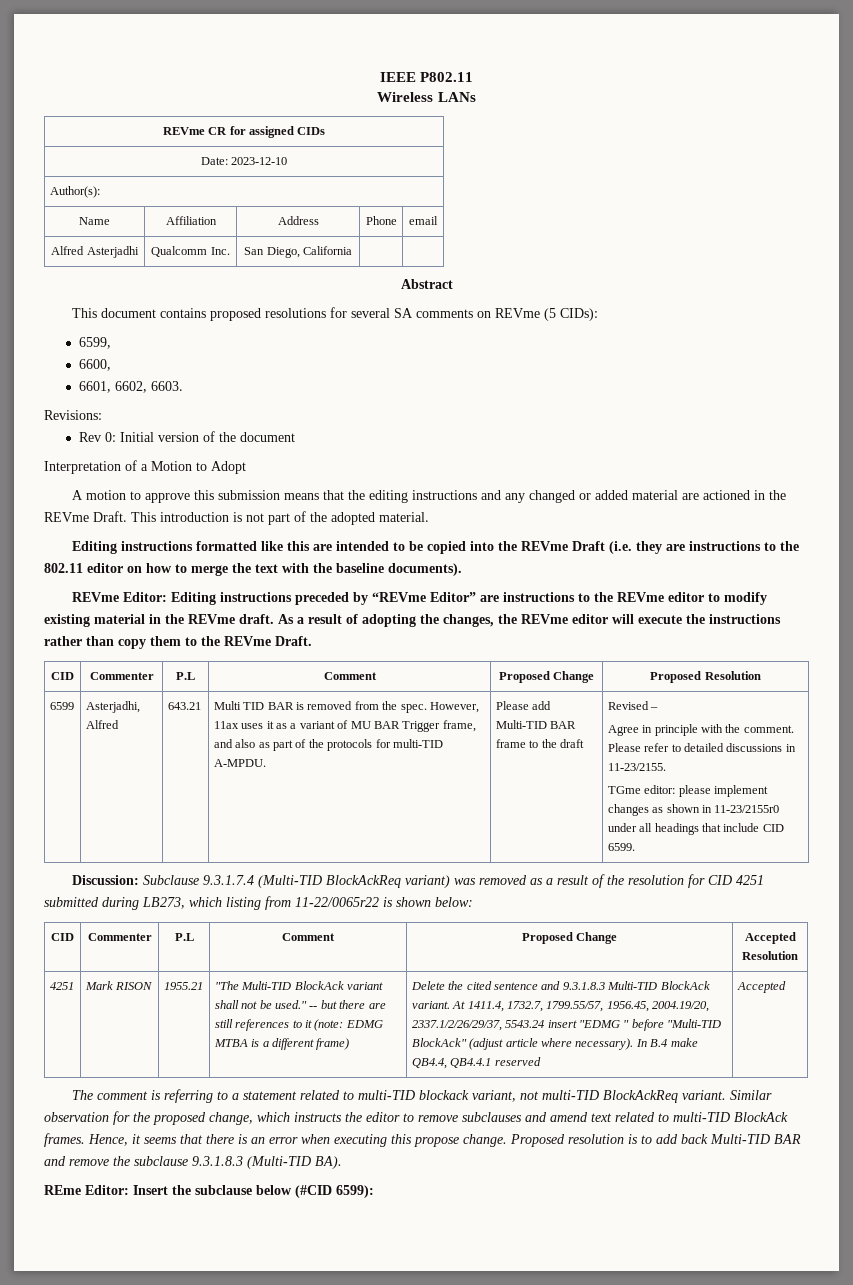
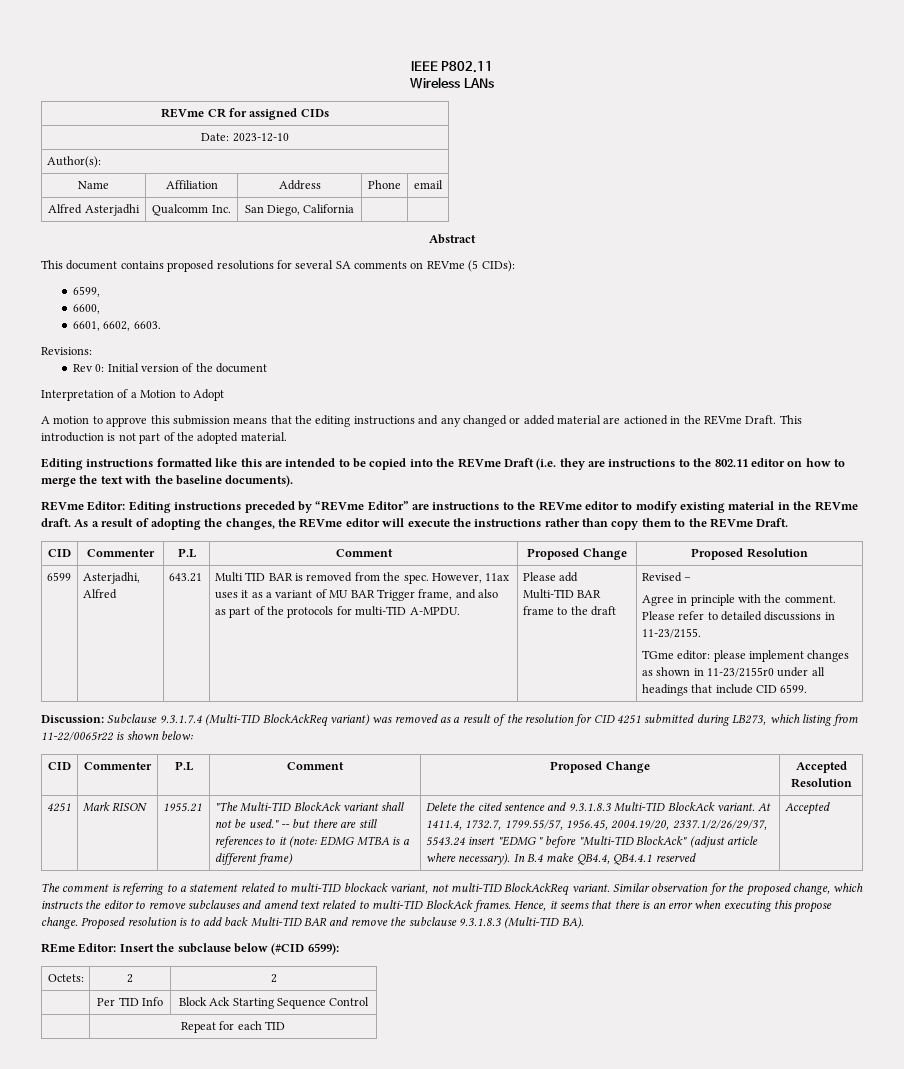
(374, 1191) none -> [47,974,84,982] [127,974,133,983] [270,974,277,983] [97,997,163,1006] [178,997,370,1009] [180,1021,286,1033] // Octets: | 2 | 2 // | Per TID Info | Block Ack Starting Sequence Control // | Repeat for each TID

